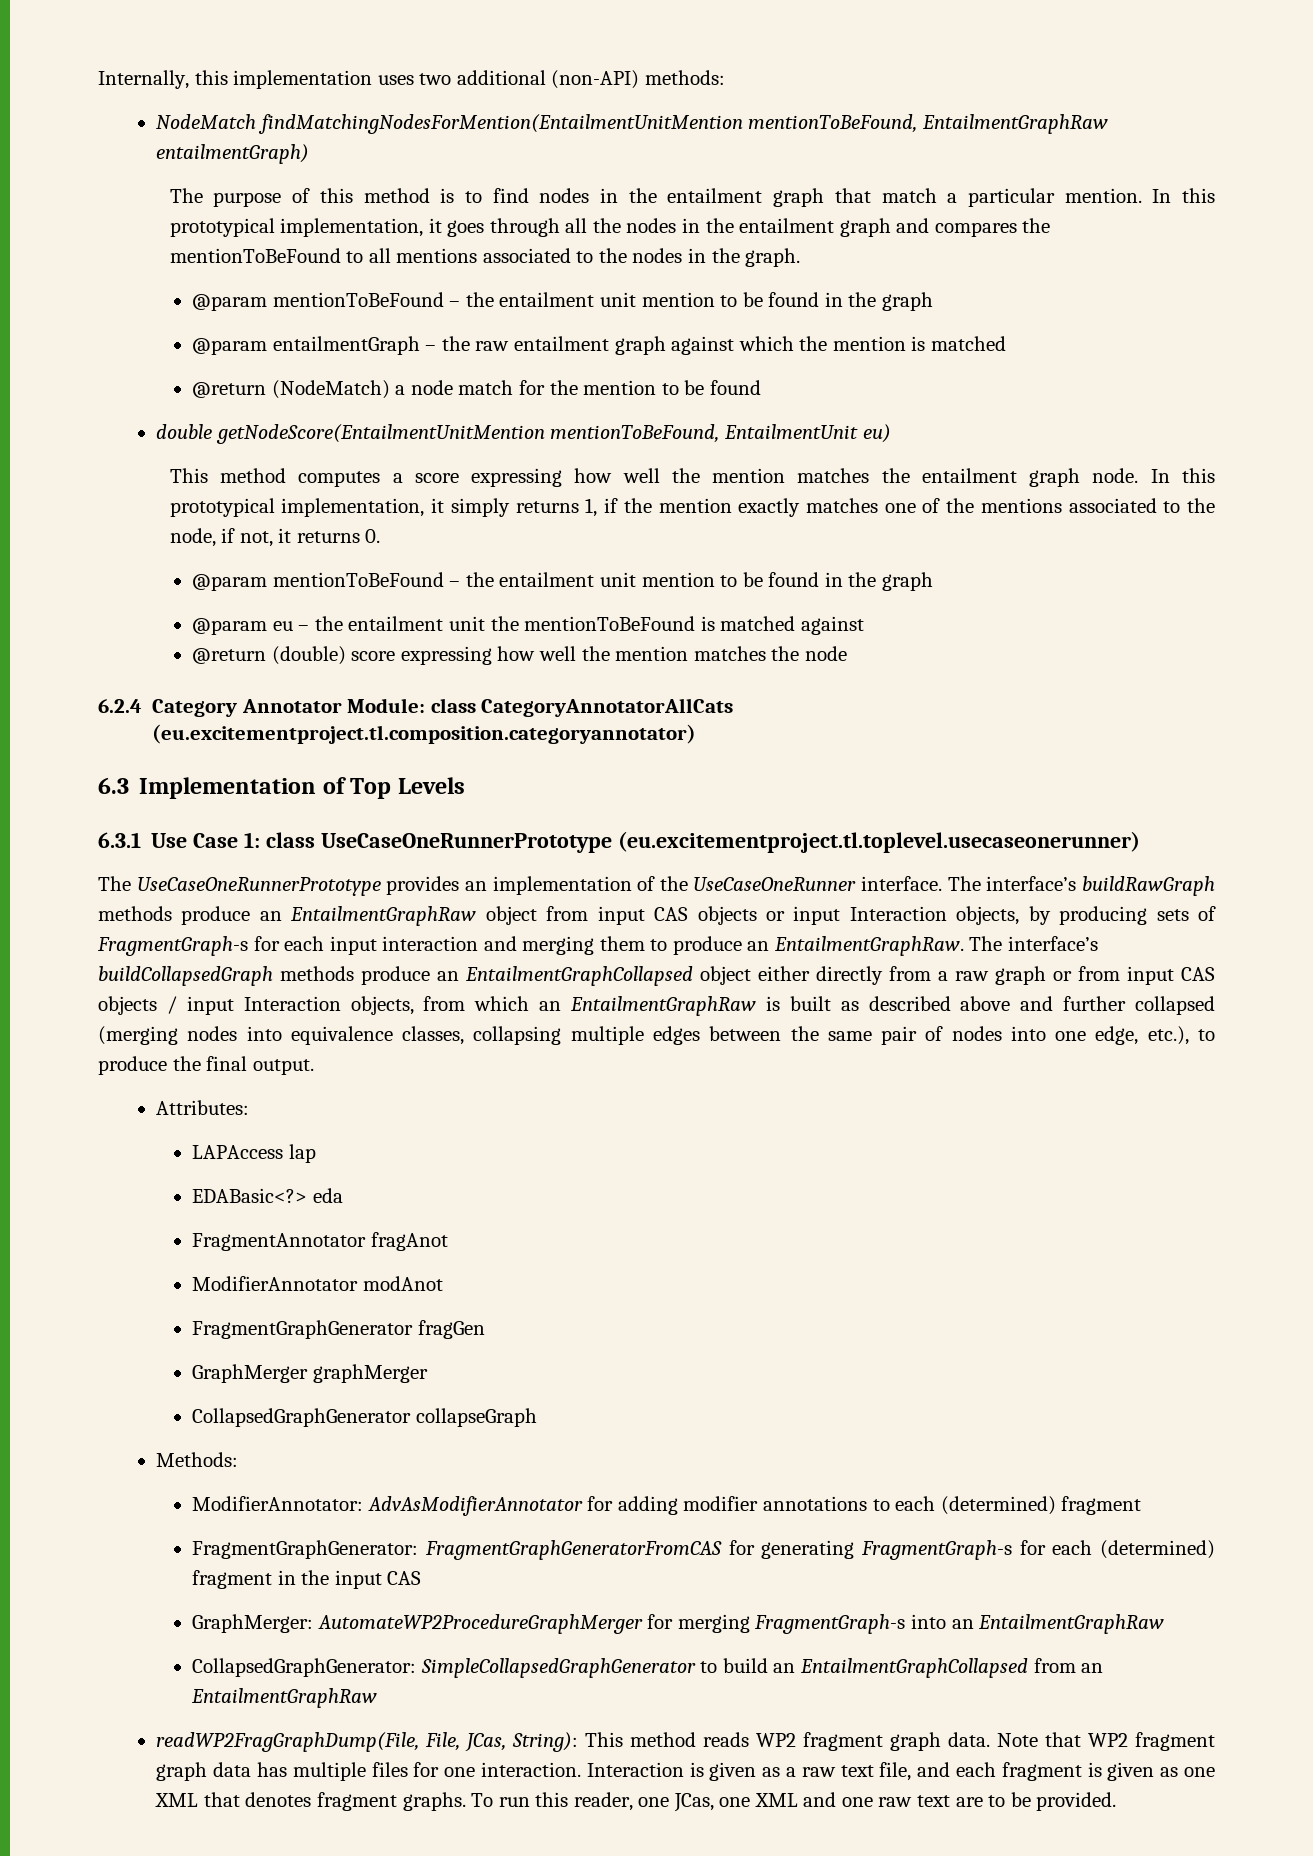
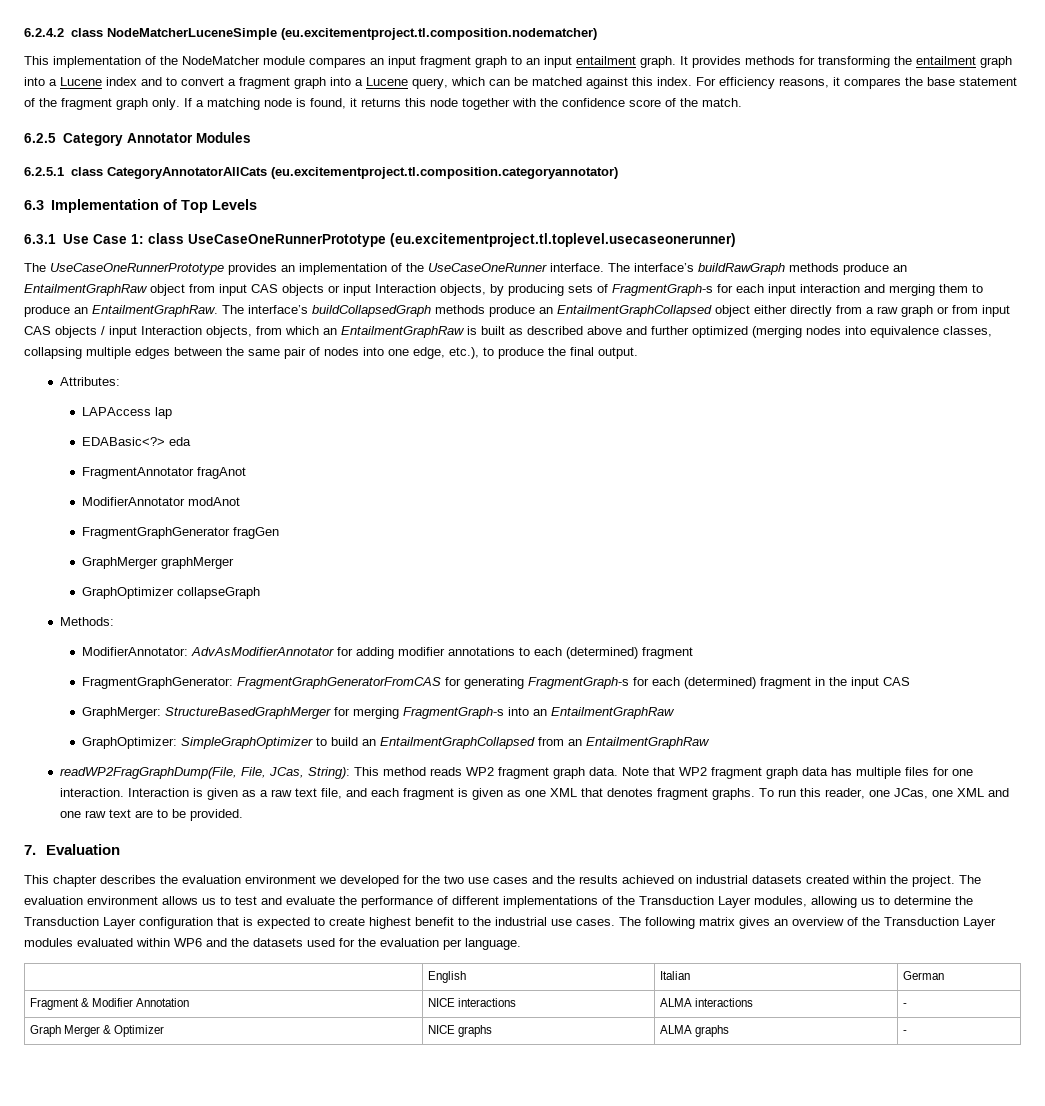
[98,70,725,89] [156,114,1109,134] [156,144,310,164] [169,188,1215,207] [169,218,1051,237] [169,248,801,267] [192,292,933,311] [192,336,1006,355] [192,380,761,399] [156,424,891,444] [169,468,1216,487] [169,498,1215,517] [169,528,381,547] [192,572,933,591] [192,616,864,635] [192,646,847,665] [98,698,426,717] Internally, this implementation uses two additional (non-API) methods: // NodeMatch findMatchingNodesForMention(EntailmentUnitMention mentionToBeFound, EntailmentGraphRaw entailmentGraph) // The purpose of this method is to find nodes in the entailment graph that match a particular mention. In this prototypical implementation, it goes through all the nodes in the entailment graph and compares the mentionToBeFound to all mentions associated to the nodes in the graph. // @param mentionToBeFound – the entailment unit mention to be found in the graph // @param entailmentGraph – the raw entailment graph against which the mention is matched // @return (NodeMatch) a node match for the mention to be found // double getNodeScore(EntailmentUnitMention mentionToBeFound, EntailmentUnit eu) // This method computes a score expressing how well the mention matches the entailment graph node. In this prototypical implementation, it simply returns 1, if the mention exactly matches one of the mentions associated to the node, if not, it returns 0. // @param mentionToBeFound – the entailment unit mention to be found in the graph // @param eu – the entailment unit the mentionToBeFound is matched against // @return (double) score expressing how well the mention matches the node // 6.2.4 Category Annotator Module: -> [24,28,597,40] [24,56,1012,68] [24,77,1017,89] [24,98,742,110] [24,132,251,146] [24,167,64,176] 6.2.4.2 class NodeMatcherLuceneSimple (eu.excitementproject.tl.composition.nodematcher) // This implementation of the NodeMatcher module compares an input fragment graph to an input entailment graph. It provides methods for transforming the entailment graph into a Lucene index and to convert a fragment graph into a Lucene query, which can be matched against this index. For efficiency reasons, it compares the base statement of the fragment graph only. If a matching node is found, it returns this node together with the confidence score of the match. // 6.2.5 Category Annotator Modules // 6.2.5.1
[1135,996,1215,1015] collapsed -> [692,326,748,338] optimized
[192,1408,412,1427] CollapsedGraphGenerator -> [81,587,174,599] GraphOptimizer
[317,1614,643,1634] AutomateWP2ProcedureGraphMerger -> [164,707,331,719] StructureBasedGraphMerger
[192,1658,696,1678] CollapsedGraphGenerator: SimpleCollapsedGraphGenerator -> [81,737,313,749] GraphOptimizer: SimpleGraphOptimizer
(1117, 1801) none -> [24,844,120,855] [24,875,981,887] [24,896,973,908] [24,917,996,929] [24,938,521,950] [427,971,466,983] [659,971,690,980] [902,971,944,980] [29,998,190,1010] [427,998,516,1007] [659,998,753,1007] [902,1003,907,1007] [29,1025,165,1037] [427,1025,492,1037] [659,1025,729,1037] [902,1030,907,1034] // 7. Evaluation // This chapter describes the evaluation environment we developed for the two use cases and the results achieved on industrial datasets created within the project. The evaluation environment allows us to test and evaluate the performance of different implementations of the Transduction Layer modules, allowing us to determine the Transduction Layer configuration that is expected to create highest benefit to the industrial use cases. The following matrix gives an overview of the Transduction Layer modules evaluated within WP6 and the datasets used for the evaluation per language. // | English | Italian | German // Fragment & Modifier Annotation | NICE interactions | ALMA interactions | - // Graph Merger & Optimizer | NICE graphs | ALMA graphs | -

